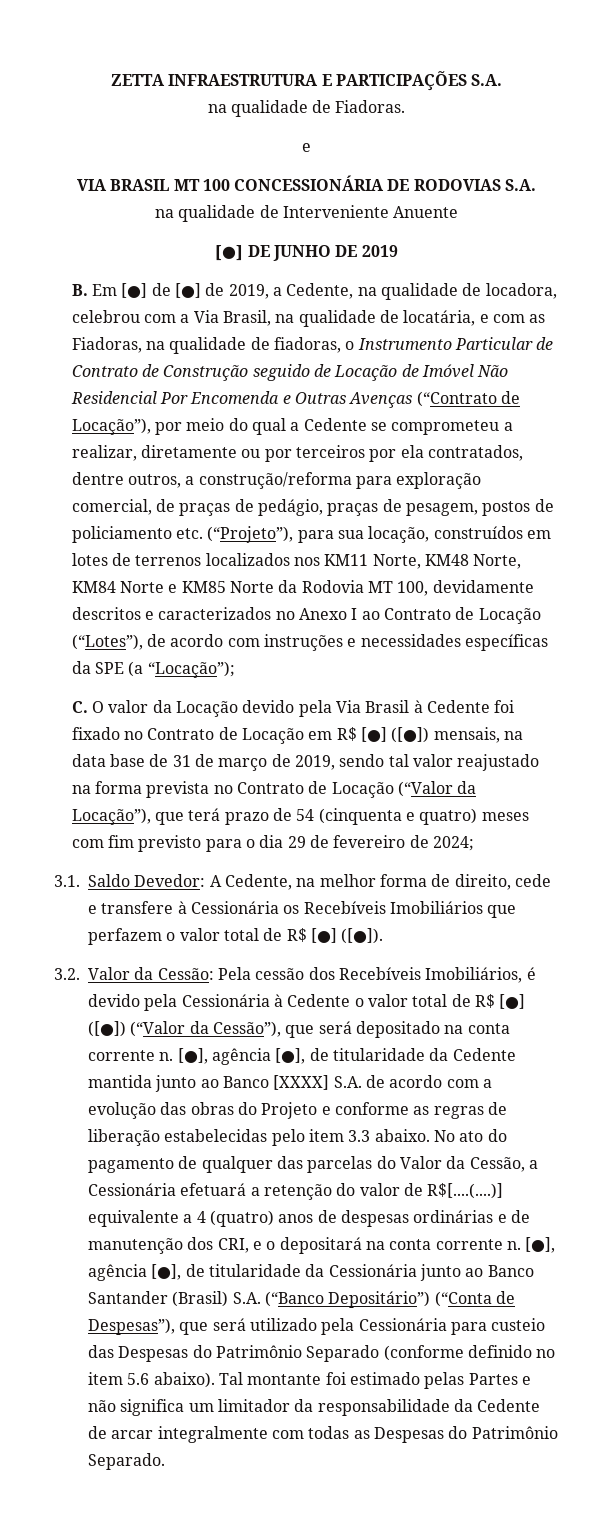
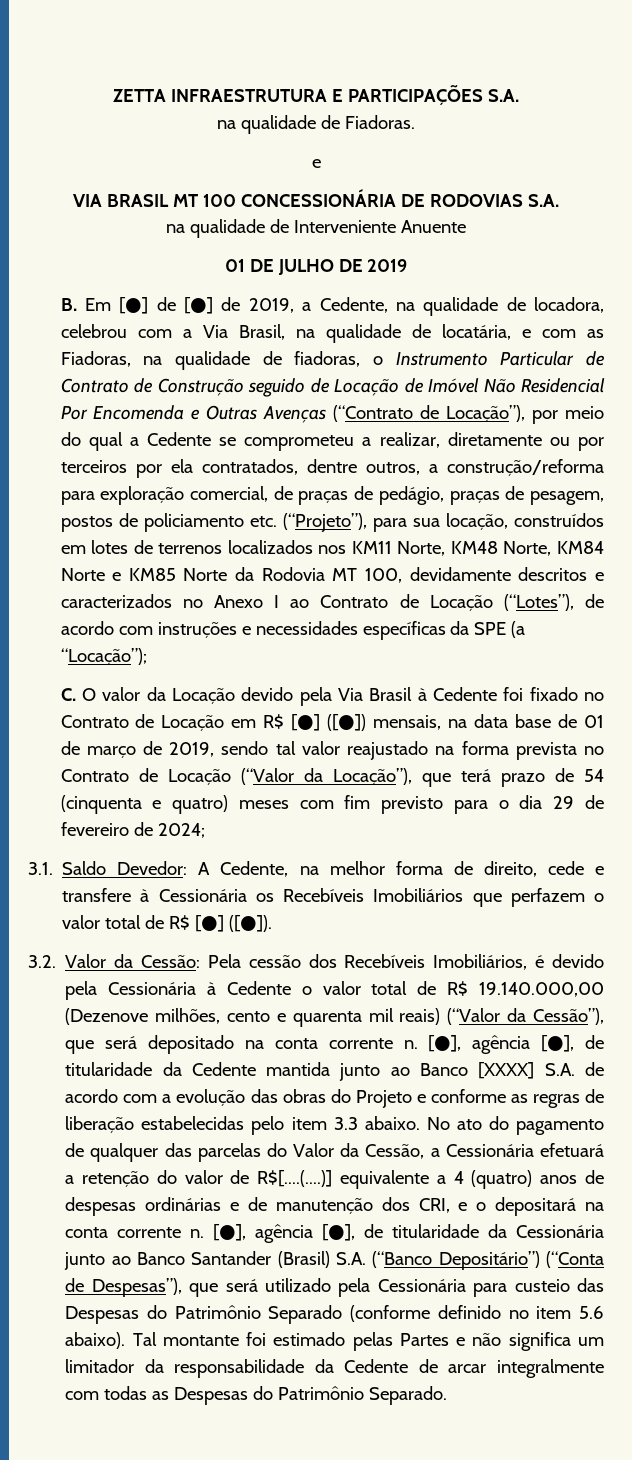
[215,245,331,261] [●] DE JUNHO -> [224,259,334,275] 01 DE JULHO
[172,755,191,767] 31 -> [583,715,604,728] 01
[499,994,526,1009] [88,1021,126,1037] [●] ([●]) -> [478,982,604,997] [65,1008,441,1027] 19.140.000,00 (Dezenove milhões, cento e quarenta mil reais)

